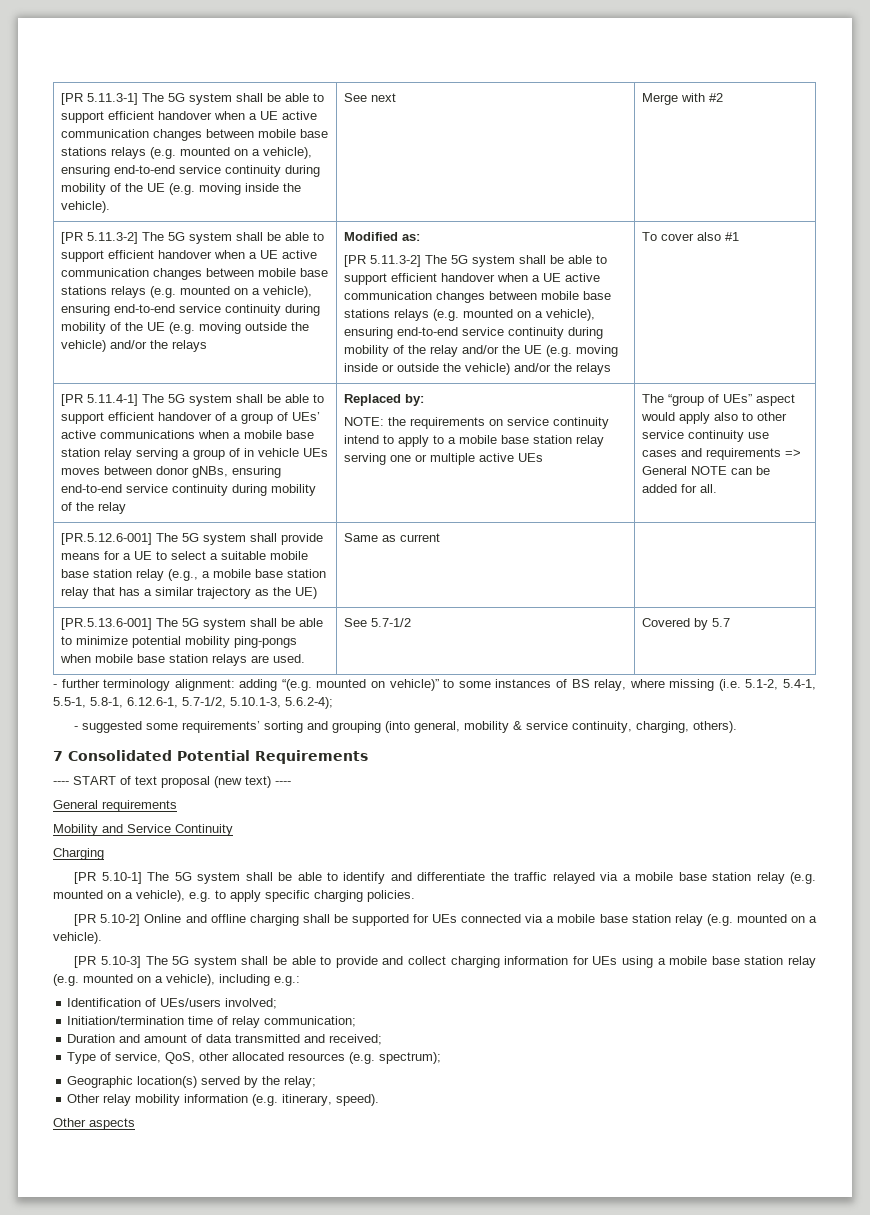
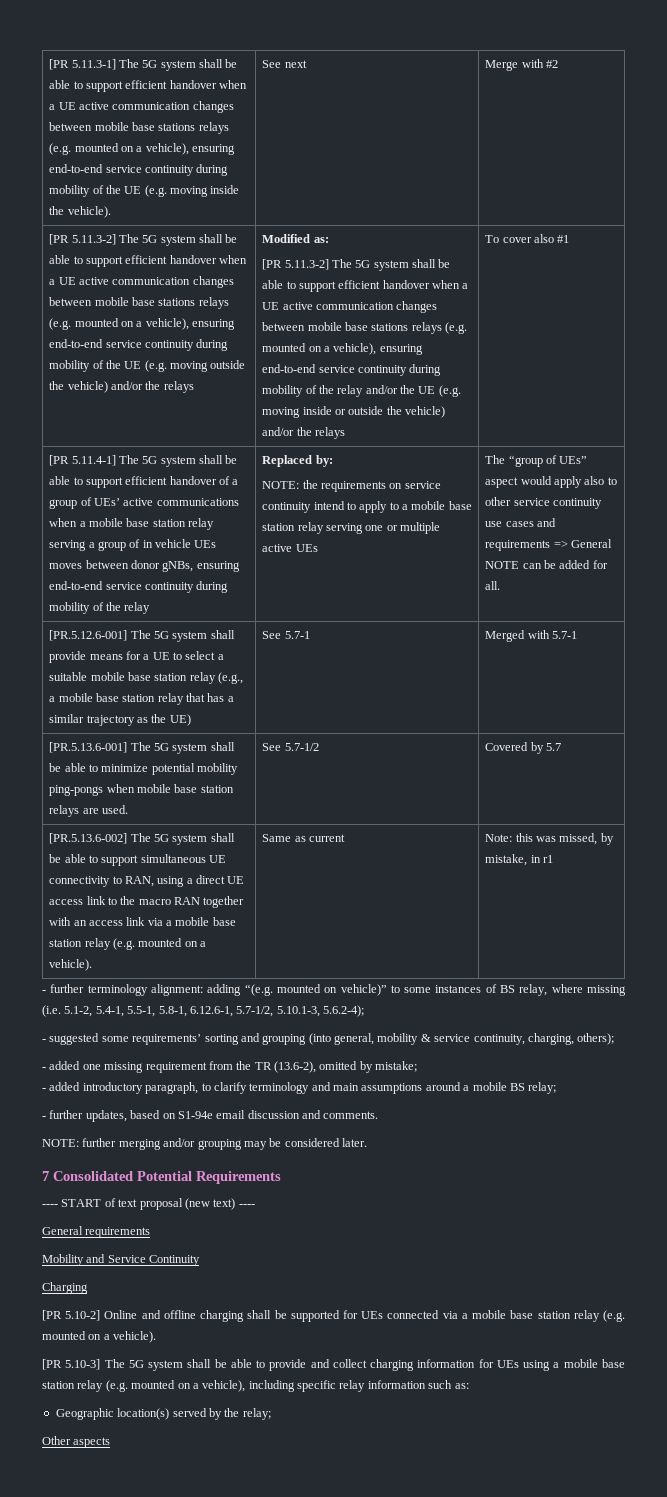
[344,533,441,542] Same as current | -> [262,631,310,639] [485,630,577,642] See 5.7-1 | Merged with 5.7-1
(731, 622) none -> [49,833,235,845] [49,854,227,866] [49,875,245,887] [49,896,245,908] [49,917,236,926] [49,938,207,950] [49,959,93,971] [262,834,345,842] [485,833,614,845] [485,854,553,866] // [PR.5.13.6-002] The 5G system shall be able to support simultaneous UE connectivity to RAN, using a direct UE access link to the macro RAN together with an access link via a mobile base station relay (e.g. mounted on a vehicle). | Same as current | Note: this was missed, by mistake, in r1
[693,721,738,733] others). -> [577,1033,615,1045] [42,1061,418,1073] [42,1082,557,1094] [42,1110,379,1122] [42,1138,367,1150] others); // - added one missing requirement from the TR (13.6-2), omitted by mistake; // - added introductory paragraph, to clarify terminology and main assumptions around a mobile BS relay; // - further updates, based on S1-94e email discussion and comments. // NOTE: further merging and/or grouping may be considered later.
[74,872,816,884] [53,890,415,902] // [PR 5.10-1] The 5G system shall be able to identify and differentiate the traffic relayed via a mobile base station relay (e.g. mounted on a vehicle), e.g. to apply specific charging policies. -> (88, 1288) none
[274,976,300,986] [67,998,278,1009] [67,1016,357,1028] [67,1034,383,1045] [67,1052,442,1064] e.g.: // Identification of UEs/users involved; // Initiation/termination time of relay communication; // Duration and amount of data transmitted and received; // Type of service, QoS, other allocated resources (e.g. spectrum); -> [297,1380,469,1392] specific relay information such as:
[67,1094,380,1106] // Other relay mobility information (e.g. itinerary, speed). -> (271, 1414) none

